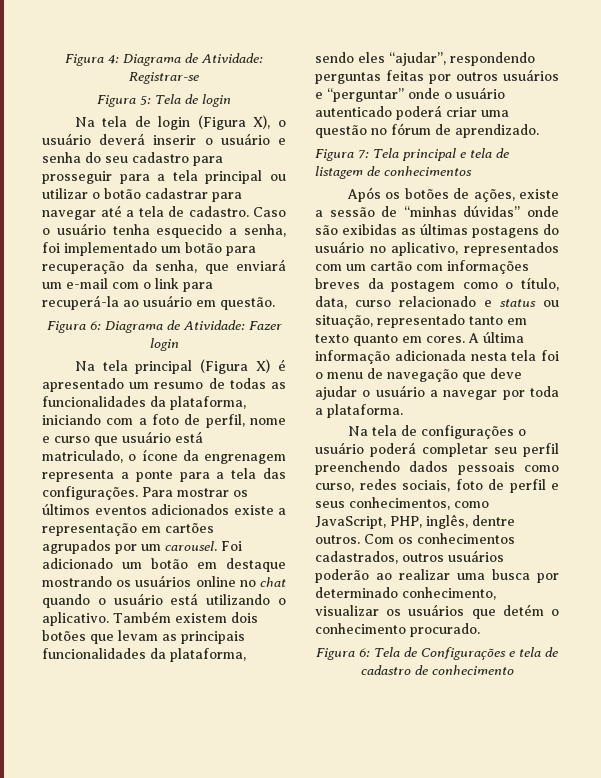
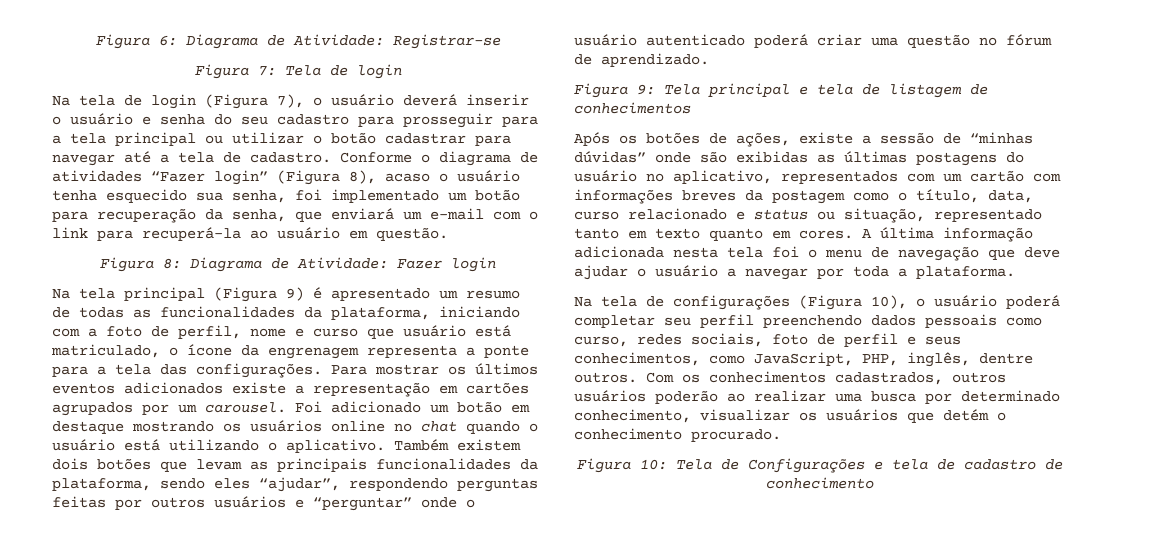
[65,54,119,66] Figura 4: -> [95,34,177,49] Figura 6:
[140,96,152,105] 5: -> [257,66,276,76] 7:
[253,115,271,129] X), -> [277,94,304,108] 7),
[253,207,286,217] Caso -> [340,151,538,166] [52,170,430,185] Conforme o diagrama de atividades “Fazer login” (Figura 8), acaso
[229,228,238,235] a -> [196,192,223,201] sua
[89,321,101,330] 6: -> [163,258,181,269] 8:
[256,359,271,373] X) -> [286,287,304,301] 9)
[358,150,369,159] 7: -> [637,84,655,95] 9:
(514, 432) none -> [799,295,907,310] (Figura 10),
[359,648,371,657] 6: -> [640,459,667,470] 10:

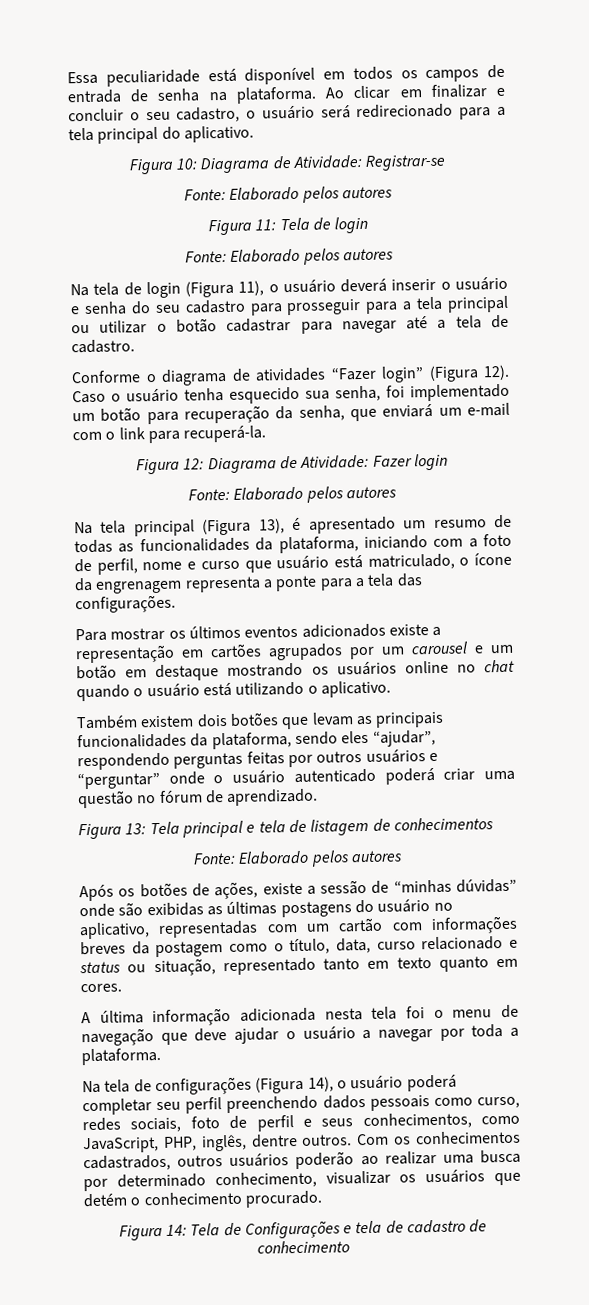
[95,34,177,49] Figura 6: -> [67,64,505,87] [67,84,506,104] [68,103,506,123] [68,125,254,144] [128,158,198,175] Essa peculiaridade está disponível em todos os campos de entrada de senha na plataforma. Ao clicar em finalizar e concluir o seu cadastro, o usuário será redirecionado para a tela principal do aplicativo. // Figura 10:
[194,64,276,79] // Figura 7: -> [184,186,393,203] [207,219,277,236] // Fonte: Elaborado pelos autores // Figura 11:
(402, 71) none -> [185,248,394,265] // Fonte: Elaborado pelos autores
[277,94,304,108] 7), -> [238,280,265,296] 11),
(331, 157) none -> (135, 346) //
[349,170,430,184] 8), acaso -> [483,364,510,381] [72,390,106,404] 12). Caso
[142,227,448,241] [100,257,181,272] recuperá-la ao usuário em questão. // Figura 8: -> [183,425,267,443] [136,458,205,475] recuperá-la. // Figura 12:
(496, 264) none -> [188,486,397,503] // Fonte: Elaborado pelos autores
[286,287,304,301] 9) -> [258,518,285,534] 13),
(322, 370) none -> (176, 604) //
[205,401,421,413] carousel. Foi adicionado -> [411,641,484,655] carousel e
(385, 446) none -> (391, 689) //
[637,84,655,95] 9: -> [125,823,147,835] 13:
(691, 108) none -> [193,850,403,867] // Fonte: Elaborado pelos autores
[781,171,898,184] representados -> [158,920,259,938] representadas
(853, 234) none -> (122, 988) //
[871,295,907,309] 10), -> [307,1076,334,1092] 14),
[640,459,667,470] 10: -> [165,1224,187,1236] 14:

